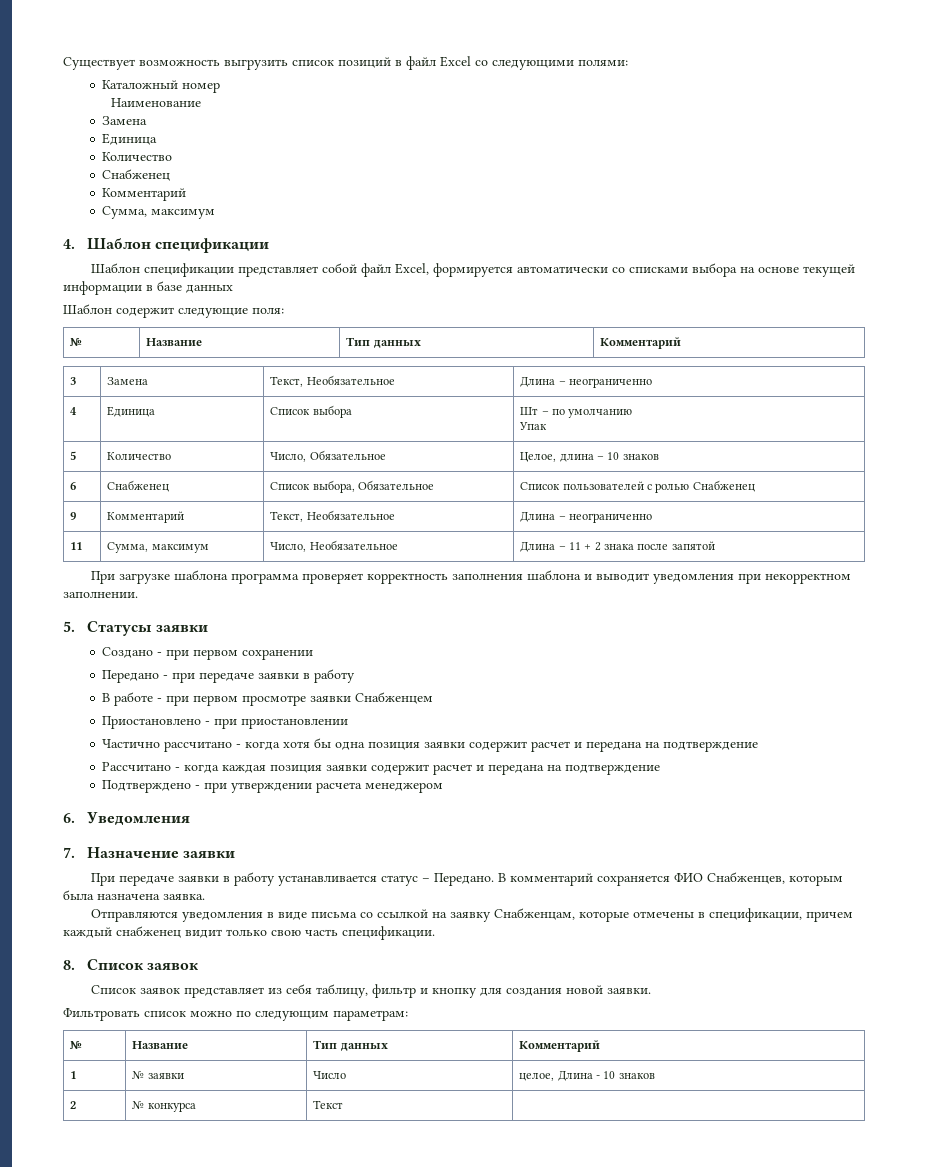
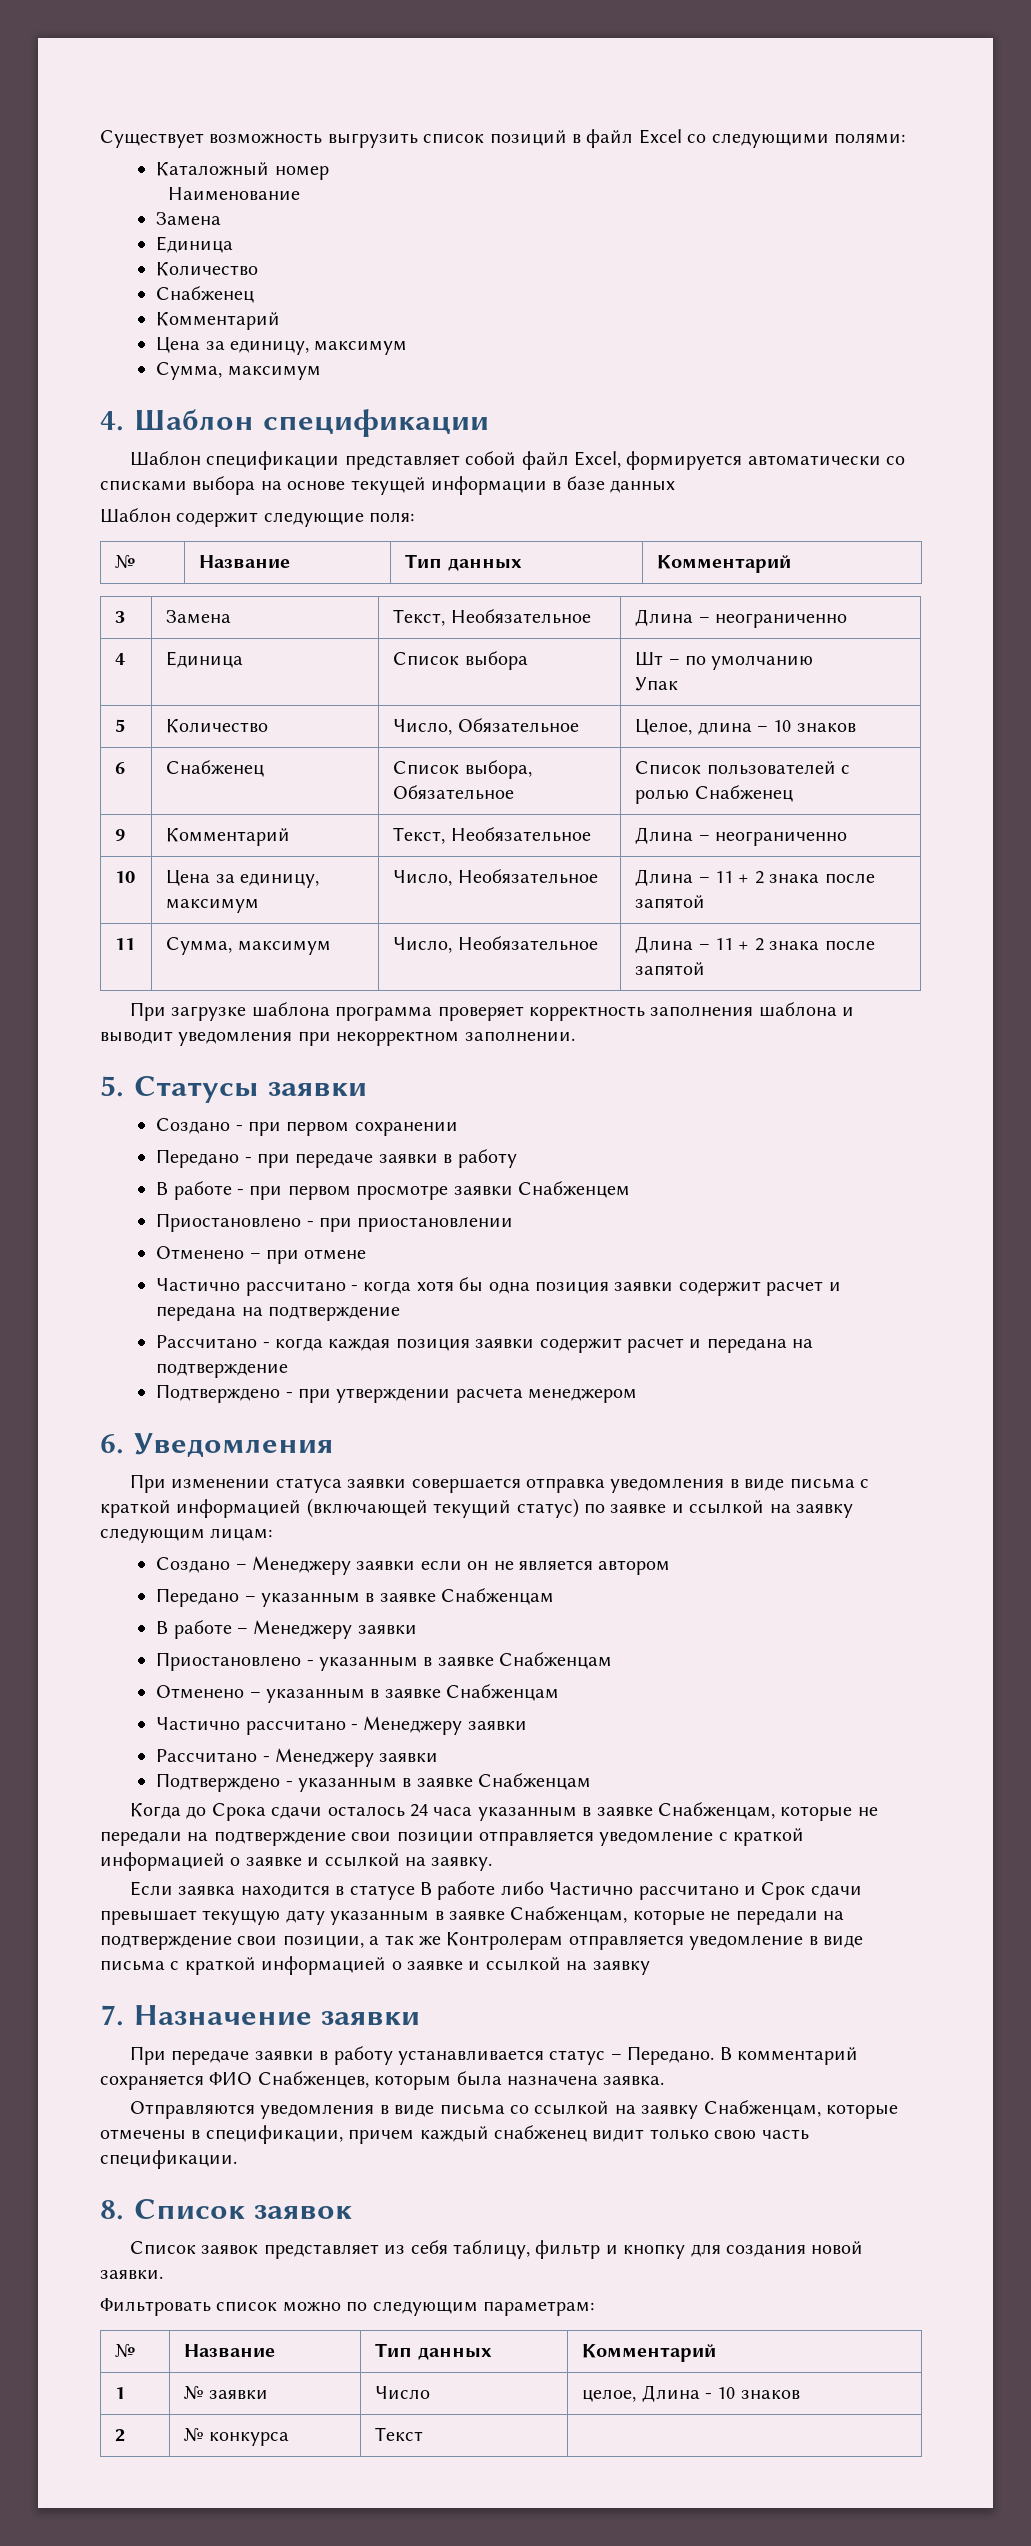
(187, 194) none -> [156,337,408,355] // Цена за единицу, максимум
(652, 518) none -> [115,871,136,883] [166,870,319,888] [166,899,260,913] [393,869,598,886] [635,869,875,886] [635,895,706,908] // 10 | Цена за единицу, максимум | Число, Необязательное | Длина – 11 + 2 знака после запятой
(349, 723) none -> [156,1246,367,1264] // Отменено – при отмене
(191, 819) none -> [130,1474,870,1493] [100,1498,853,1518] [100,1528,273,1543] [156,1556,671,1575] [156,1588,555,1607] [156,1620,417,1639] [156,1652,613,1671] [156,1684,560,1703] [156,1716,527,1735] [156,1748,439,1767] [156,1773,592,1792] [130,1802,878,1821] [100,1828,805,1846] [100,1852,493,1871] [130,1881,862,1900] [100,1906,844,1925] [100,1932,863,1950] [100,1956,650,1975] // При изменении статуса заявки совершается отправка уведомления в виде письма с краткой информацией (включающей текущий статус) по заявке и ссылкой на заявку следующим лицам: // Создано – Менеджеру заявки если он не является автором // Передано – указанным в заявке Снабженцам // В работе – Менеджеру заявки // Приостановлено - указанным в заявке Снабженцам // Отменено – указанным в заявке Снабженцам // Частично рассчитано - Менеджеру заявки // Рассчитано - Менеджеру заявки // Подтверждено - указанным в заявке Снабженцам // Когда до Срока сдачи осталось 24 часа указанным в заявке Снабженцам, которые не передали на подтверждение свои позиции отправляется уведомление с краткой информацией о заявке и ссылкой на заявку. // Если заявка находится в статусе В работе либо Частично рассчитано и Срок сдачи превышает текущую дату указанным в заявке Снабженцам, которые не передали на подтверждение свои позиции, а так же Контролерам отправляется уведомление в виде письма с краткой информацией о заявке и ссылкой на заявку

